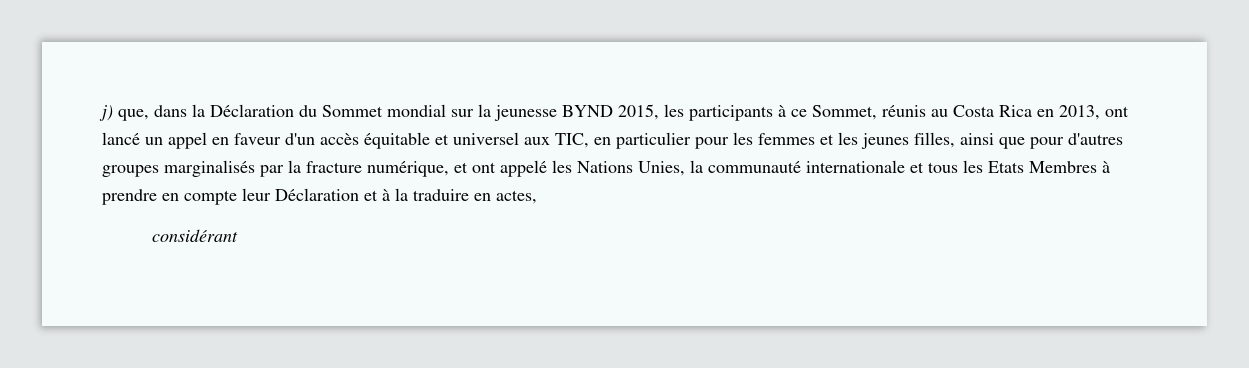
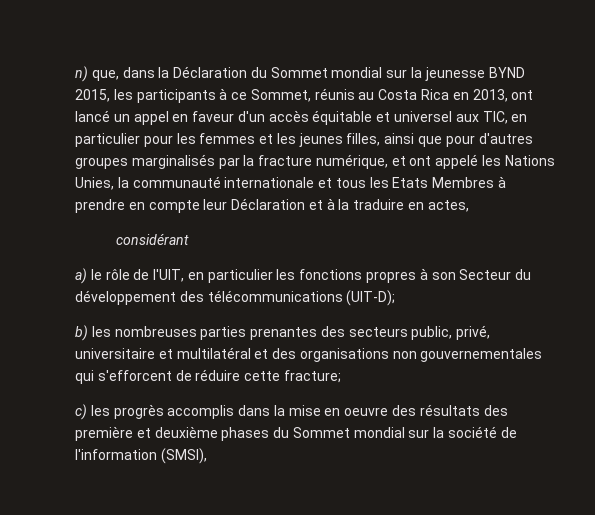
[99,105,113,121] j) -> [75,66,88,82] n)
(238, 235) none -> [75,268,532,284] [75,290,396,306] [75,325,491,341] [75,347,543,362] [75,369,341,384] [75,404,508,420] [75,426,517,441] [75,448,207,464] // a) le rôle de l'UIT, en particulier les fonctions propres à son Secteur du développement des télécommunications (UIT-D); // b) les nombreuses parties prenantes des secteurs public, privé, universitaire et multilatéral et des organisations non gouvernementales qui s'efforcent de réduire cette fracture; // c) les progrès accomplis dans la mise en oeuvre des résultats des première et deuxième phases du Sommet mondial sur la société de l'information (SMSI),

